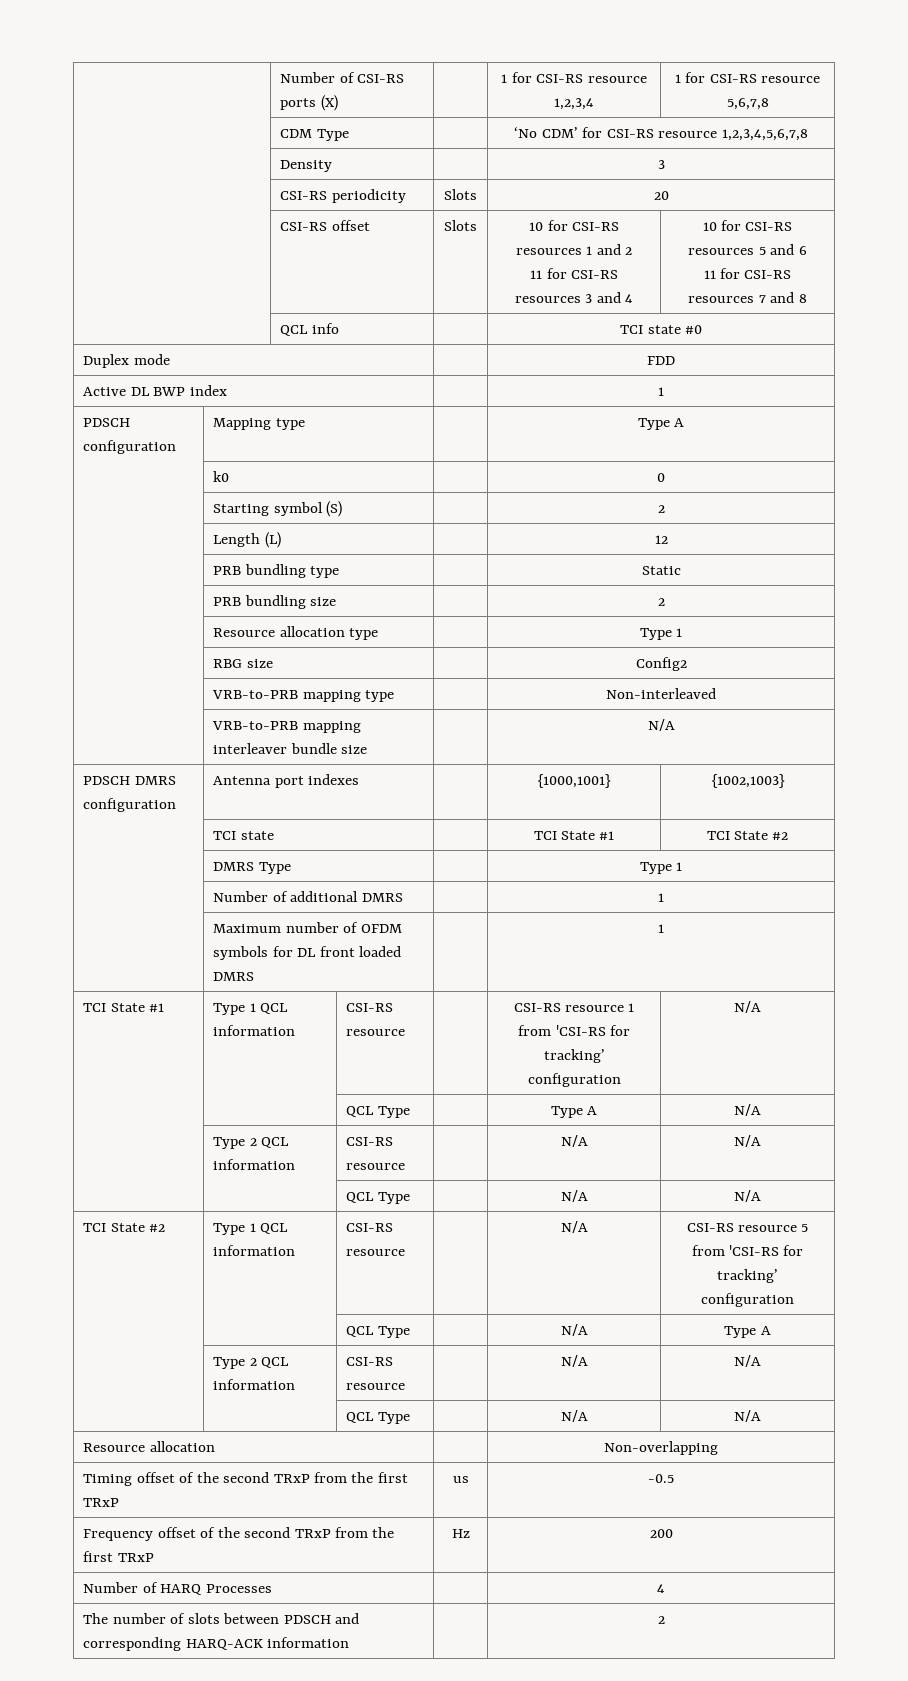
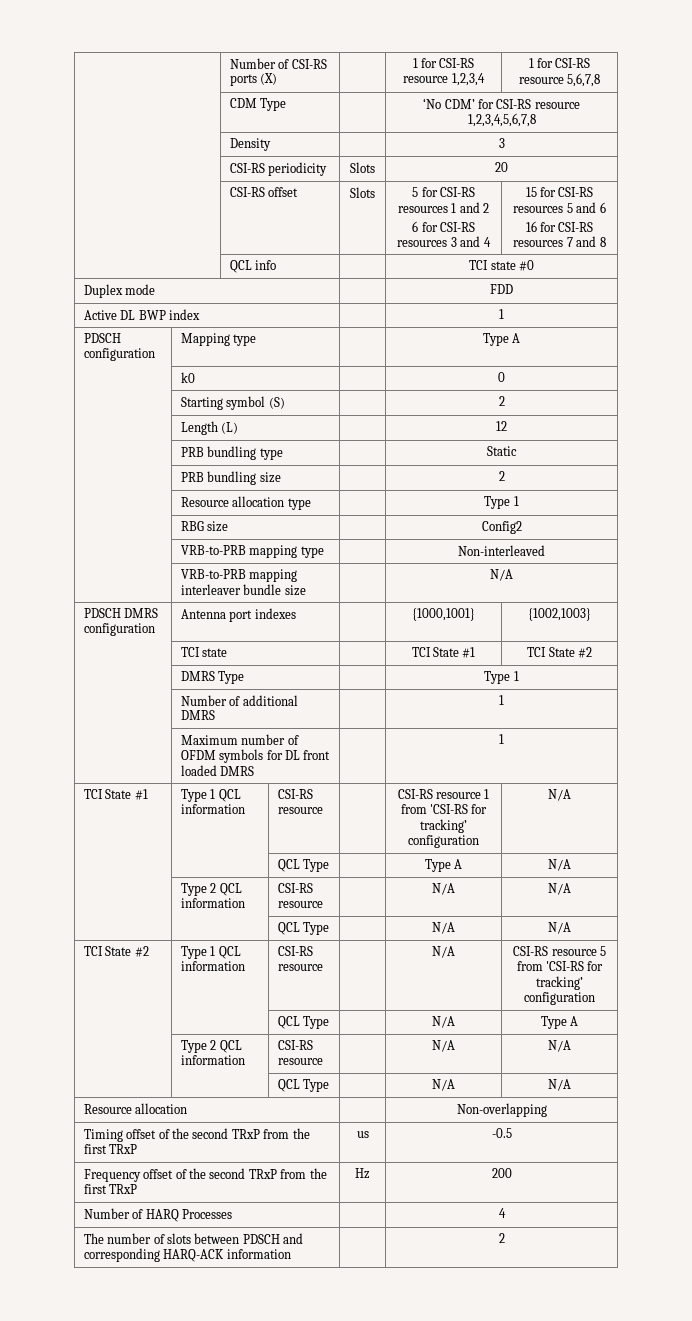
[529,222,544,231] 10 -> [412,187,419,197] 5
[530,270,543,279] 11 -> [412,221,419,232] 6
[702,222,717,231] 10 -> [525,187,537,197] 15
[703,270,716,279] 11 -> [525,221,537,232] 16

